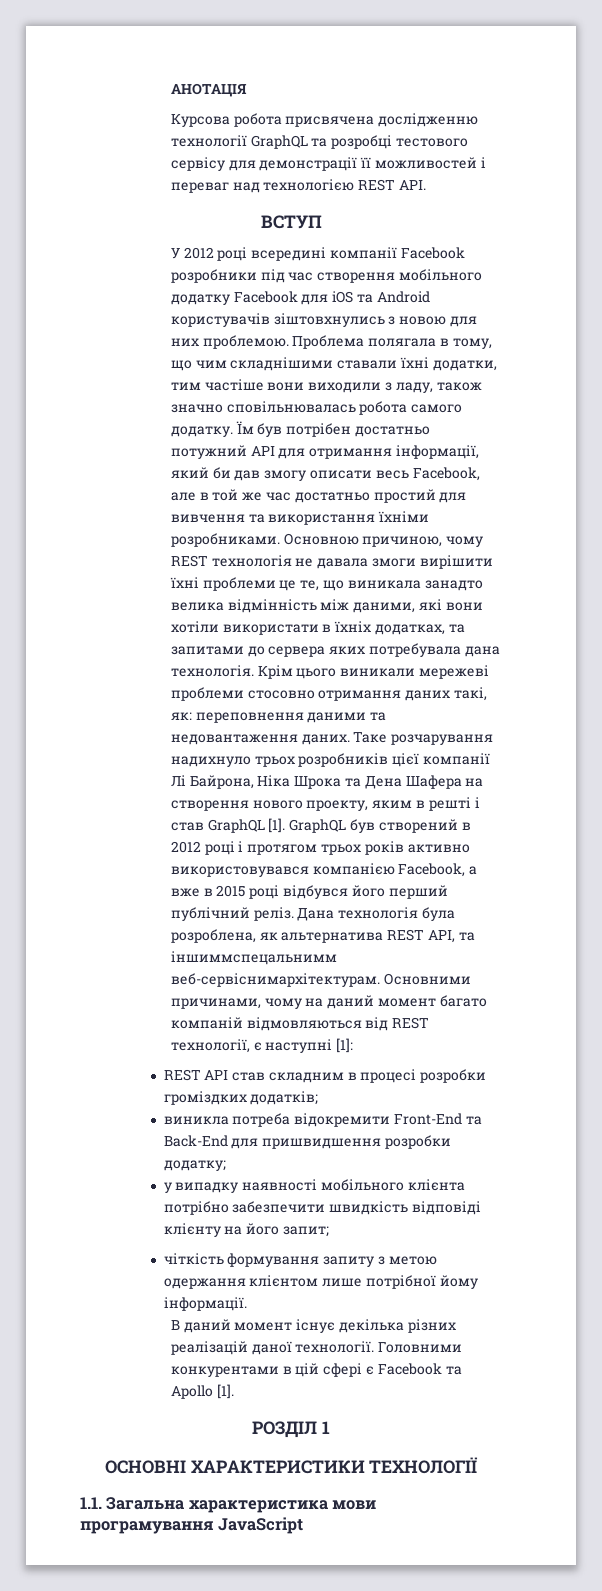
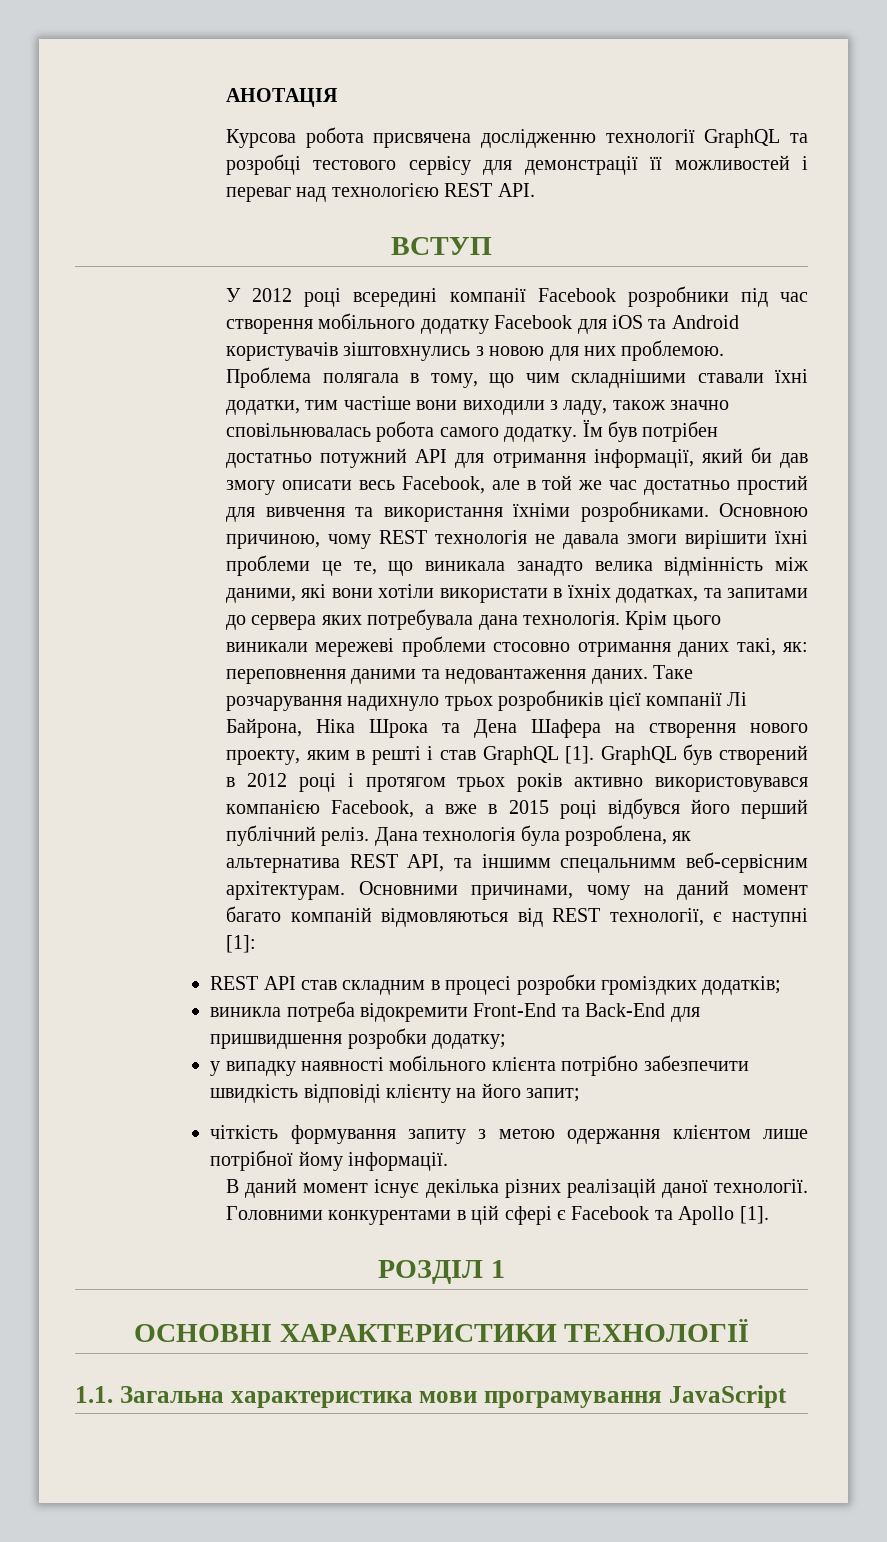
[170,951,337,965] [170,973,380,987] іншиммспецальнимм веб-сервіснимархітектурам. -> [481,852,808,873] [225,881,345,900] іншимм спецальнимм веб-сервісним архітектурам.

